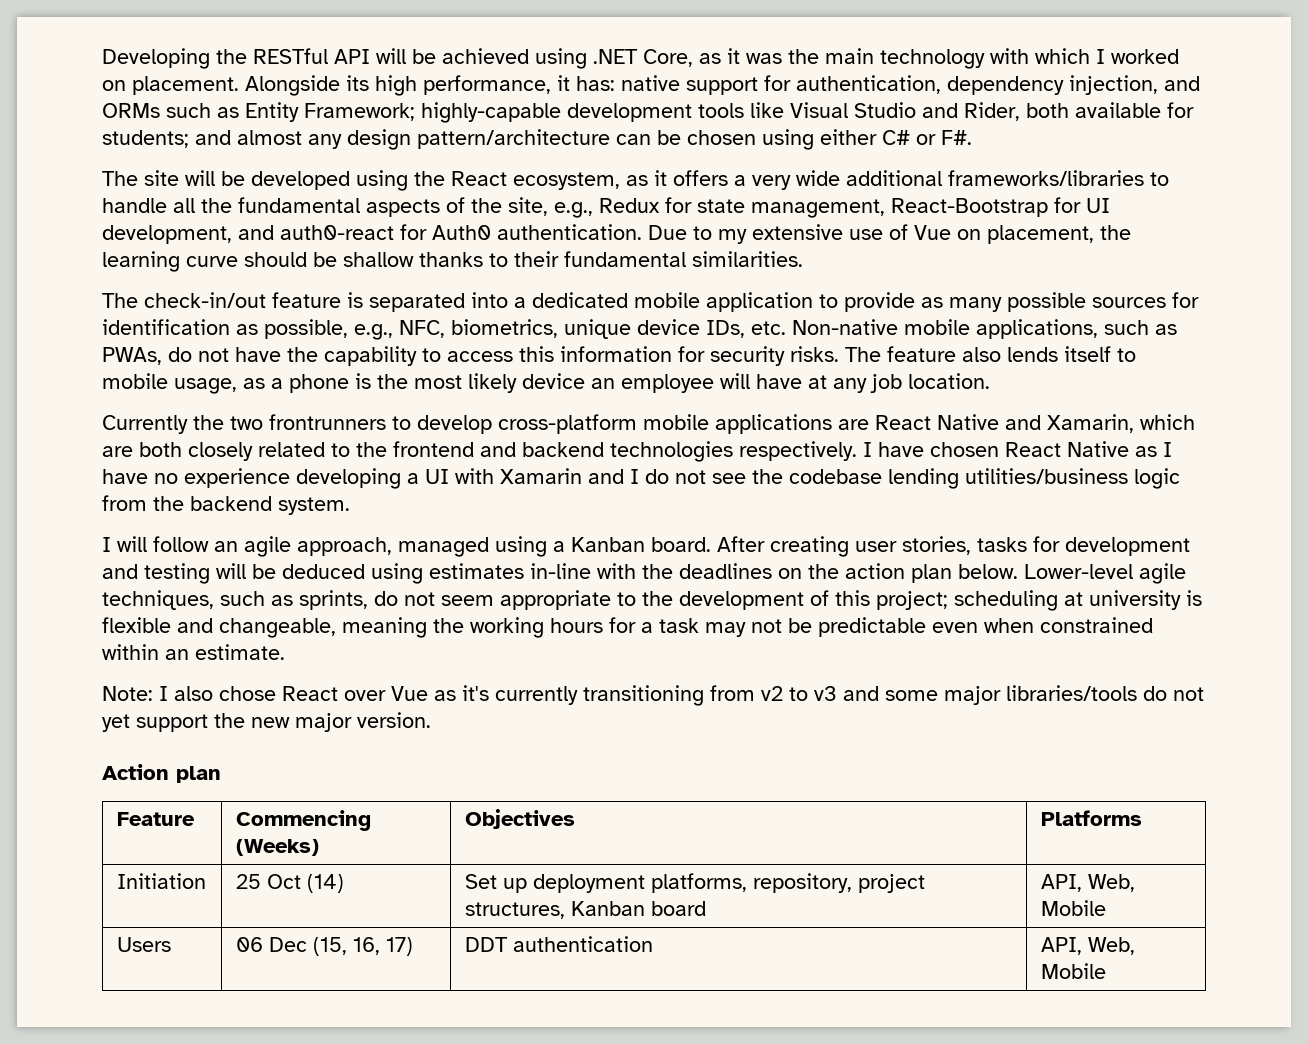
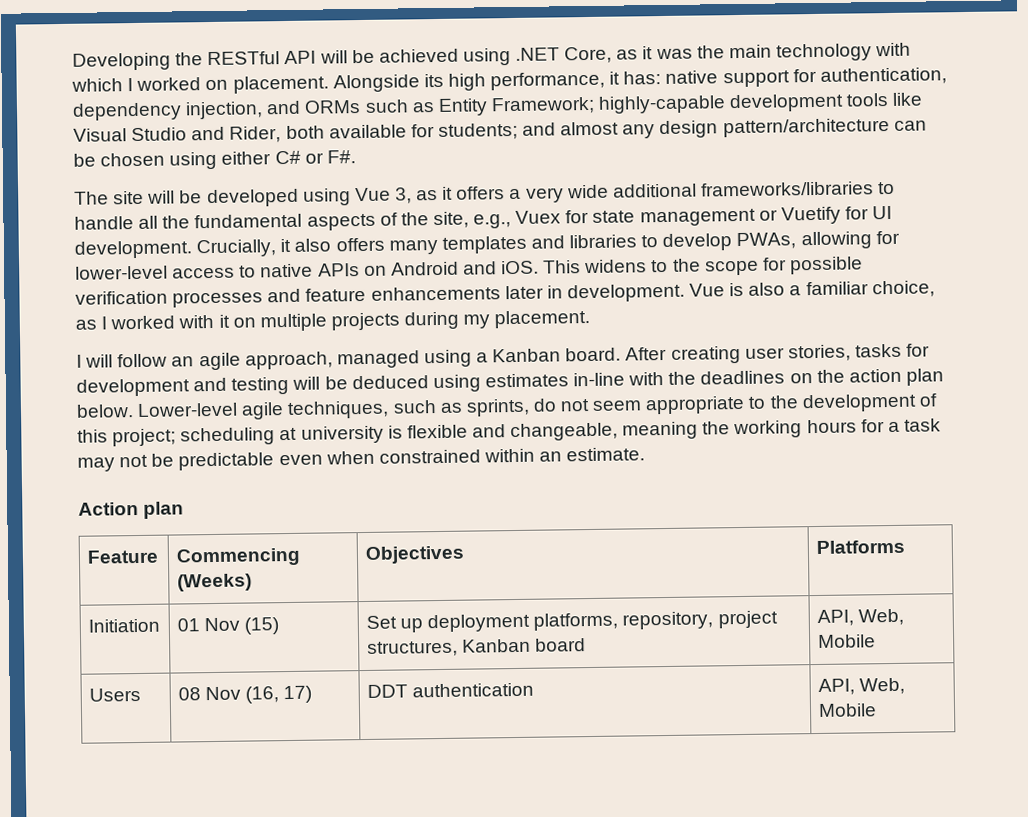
[414,171,620,190] the React ecosystem, -> [354,187,412,204] Vue 3,
[599,198,660,213] Redux -> [515,210,562,224] Vuex
[751,197,1110,218] [102,224,1131,244] [102,251,803,272] [102,292,1199,312] [102,319,1177,340] [102,346,1136,366] [102,373,990,394] [102,414,1195,434] [102,441,1172,462] [102,468,1180,489] [102,495,350,515] management, React-Bootstrap for UI development, and auth0-react for Auth0 authentication. Due to my extensive use of Vue on placement, the learning curve should be shallow thanks to their fundamental similarities. // The check-in/out feature is separated into a dedicated mobile application to provide as many possible sources for identification as possible, e.g., NFC, biometrics, unique device IDs, etc. Non-native mobile applications, such as PWAs, do not have the capability to access this information for security risks. The feature also lends itself to mobile usage, as a phone is the most likely device an employee will have at any job location. // Currently the two frontrunners to develop cross-platform mobile applications are React Native and Xamarin, which are both closely related to the frontend and backend technologies respectively. I have chosen React Native as I have no experience developing a UI with Xamarin and I do not see the codebase lending utilities/business logic from the backend system. -> [639,205,893,227] [74,230,900,259] [75,256,863,280] [75,280,935,308] [75,309,591,332] management or Vuetify for UI development. Crucially, it also offers many templates and libraries to develop PWAs, allowing for lower-level access to native APIs on Android and iOS. This widens to the scope for possible verification processes and feature enhancements later in development. Vue is also a familiar choice, as I worked with it on multiple projects during my placement.
[102,685,1204,706] [102,712,431,732] // Note: I also chose React over Vue as it's currently transitioning from v2 to v3 and some major libraries/tools do not yet support the new major version. -> (646, 454) none
[235,874,344,893] 25 Oct (14) -> [176,617,280,635] 01 Nov (15)
[235,937,380,956] 06 Dec (15, 16, -> [177,686,280,704] 08 Nov (16,

